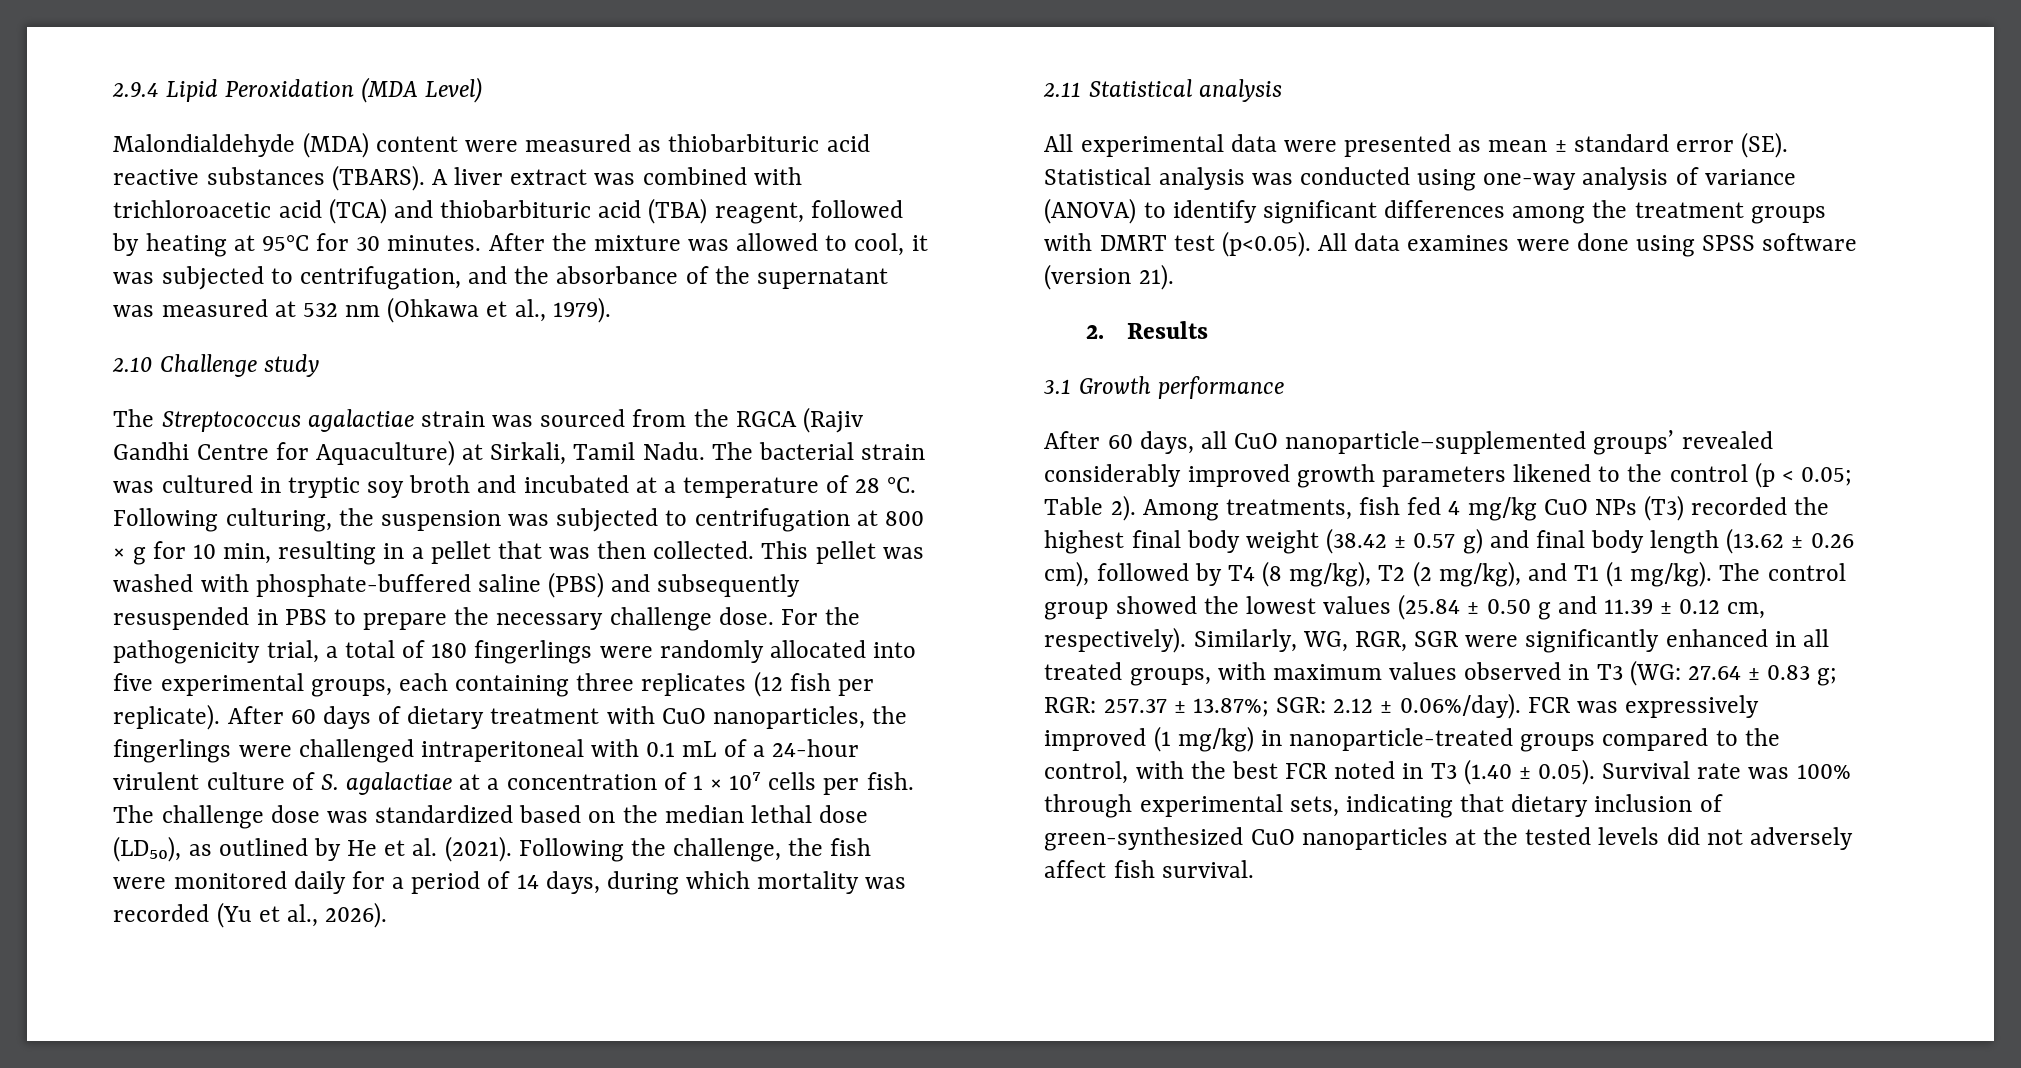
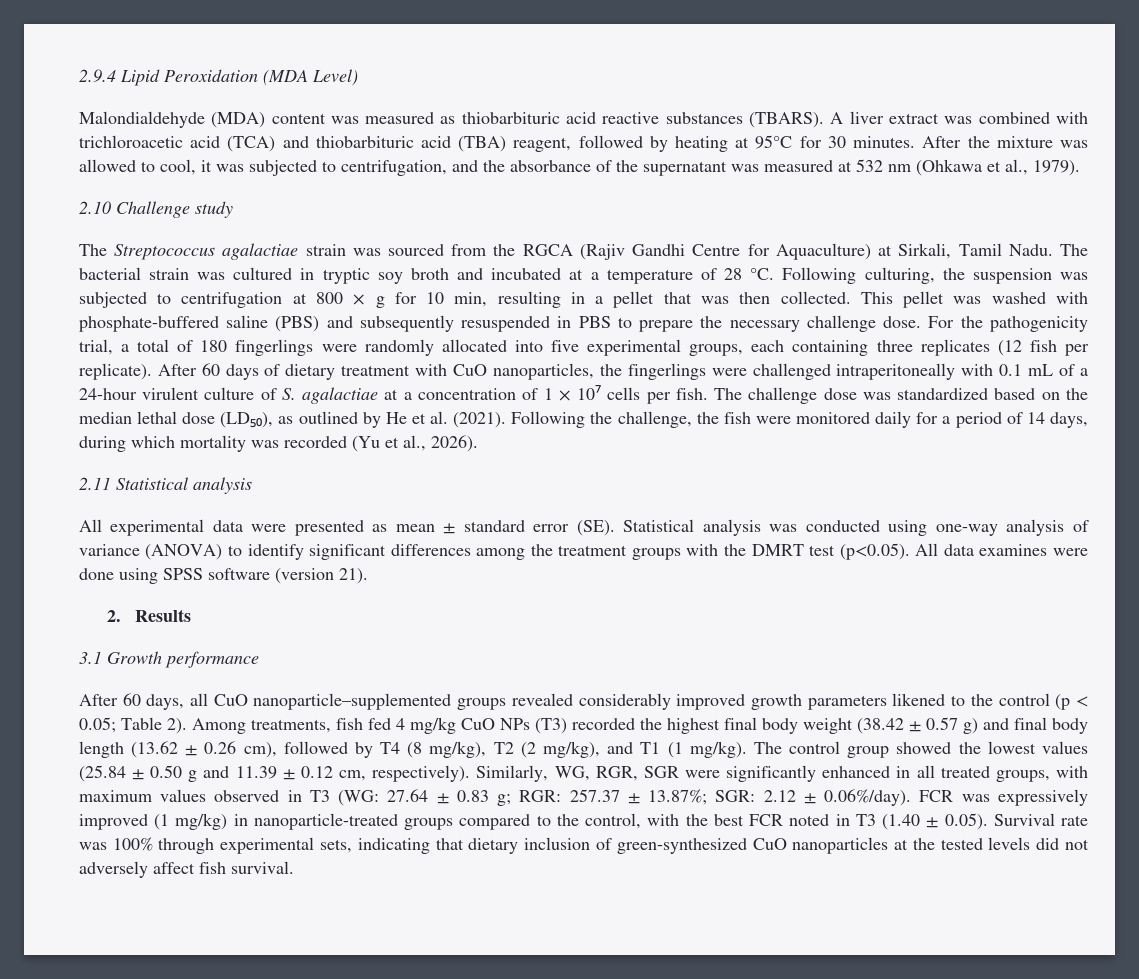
[464,140,518,152] were -> [330,116,359,124] was
[420,739,584,762] intraperitoneal -> [836,363,956,380] intraperitoneally
(1093, 242) none -> [724,544,747,556] the
[1593,430,1675,455] groups’ -> [457,698,507,710] groups

